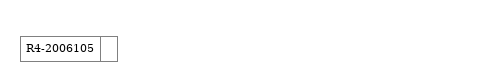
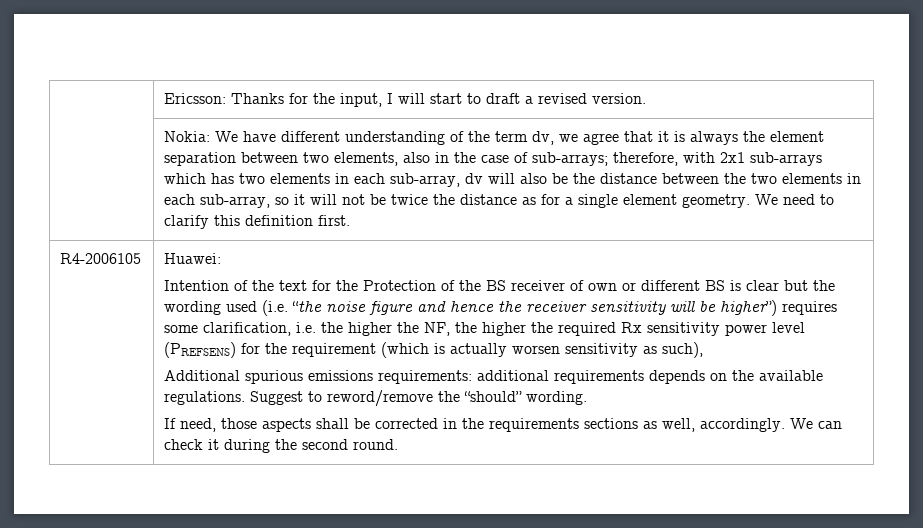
[25,44,94,52] R4-2006105 | -> [164,93,647,107] [164,131,825,145] [164,152,823,166] [164,173,862,187] [164,194,835,208] [164,215,351,229] [60,253,142,264] [164,253,222,264] [164,280,836,291] [164,300,838,316] [164,322,806,336] [164,342,704,358] [164,370,824,384] [164,390,588,407] [164,418,843,432] [164,439,399,453] | Ericsson: Thanks for the input, I will start to draft a revised version. // | Nokia: We have different understanding of the term dv, we agree that it is always the element separation between two elements, also in the case of sub-arrays; therefore, with 2x1 sub-arrays which has two elements in each sub-array, dv will also be the distance between the two elements in each sub-array, so it will not be twice the distance as for a single element geometry. We need to clarify this definition first. // R4-2006105 | Huawei: // Intention of the text for the Protection of the BS receiver of own or different BS is clear but the wording used (i.e. “the noise figure and hence the receiver sensitivity will be higher”) requires some clarification, i.e. the higher the NF, the higher the required Rx sensitivity power level (PREFSENS) for the requirement (which is actually worsen sensitivity as such), // Additional spurious emissions requirements: additional requirements depends on the available regulations. Suggest to reword/remove the “should” wording. // If need, those aspects shall be corrected in the requirements sections as well, accordingly. We can check it during the second round.

